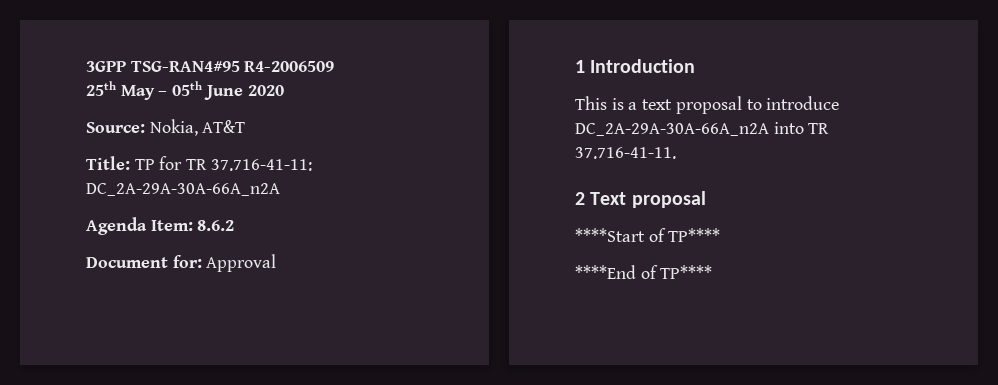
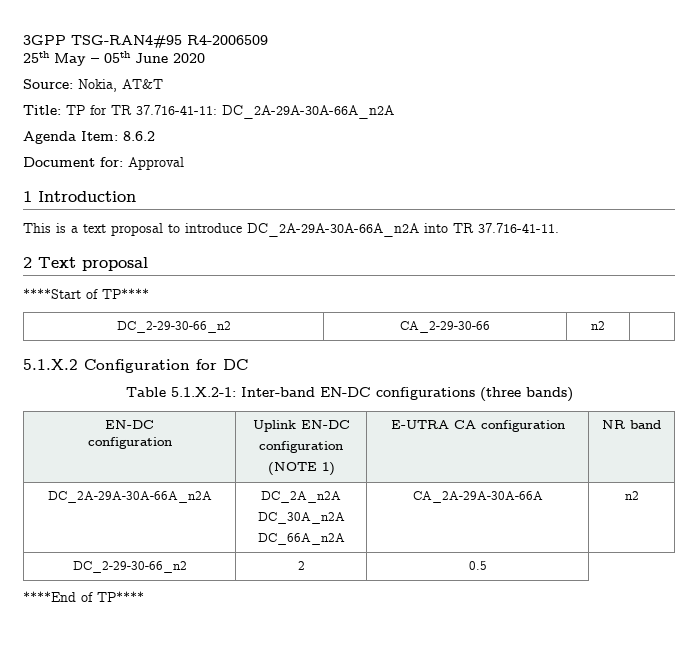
(721, 235) none -> [116,321,231,333] [400,321,490,333] [591,321,605,330] [23,359,248,373] [125,387,573,402] [105,420,154,429] [87,437,172,449] [252,420,350,432] [259,441,343,453] [267,462,335,476] [390,420,565,432] [602,420,661,429] [47,491,212,503] [261,491,341,503] [257,512,345,524] [257,533,345,545] [412,491,543,503] [624,491,639,500] [72,561,187,573] [297,561,305,570] [468,561,487,570] // DC_2-29-30-66_n2 | CA_2-29-30-66 | n2 | // 5.1.X.2 Configuration for DC // Table 5.1.X.2-1: Inter-band EN-DC configurations (three bands) // EN-DC // configuration | Uplink EN-DC // configuration // (NOTE 1) | E-UTRA CA configuration | NR band // DC_2A-29A-30A-66A_n2A | DC_2A_n2A // DC_30A_n2A // DC_66A_n2A | CA_2A-29A-30A-66A | n2 // DC_2-29-30-66_n2 | 2 | 0.5

